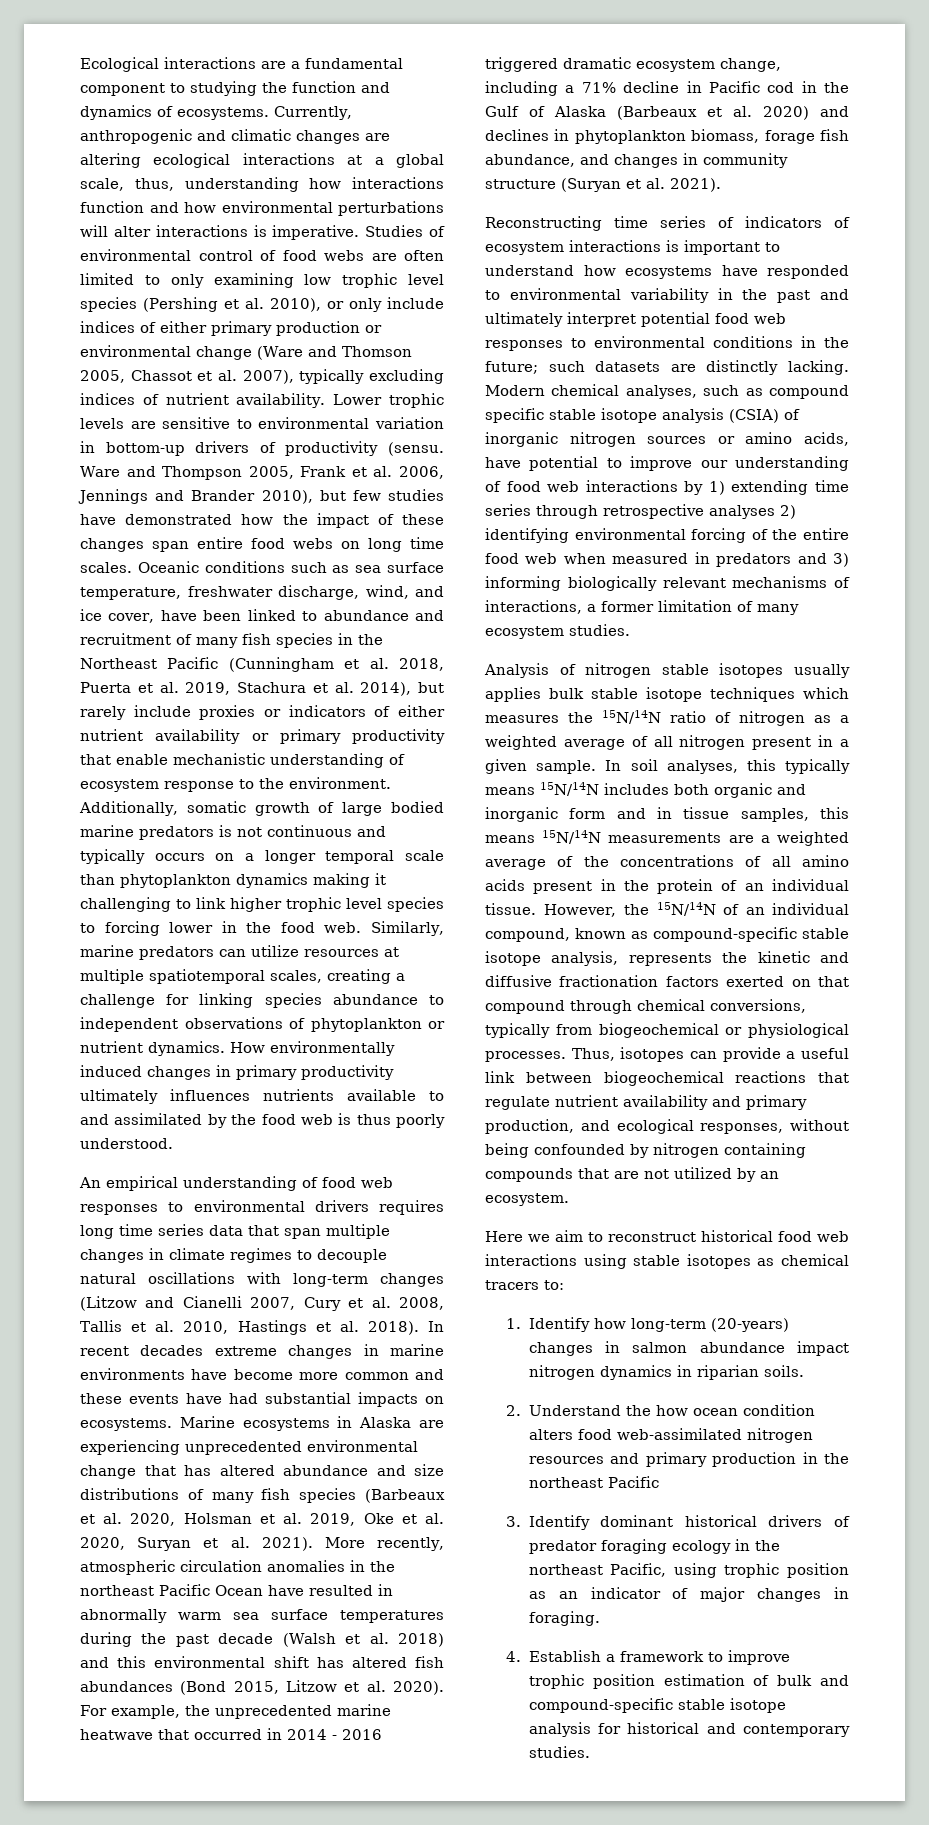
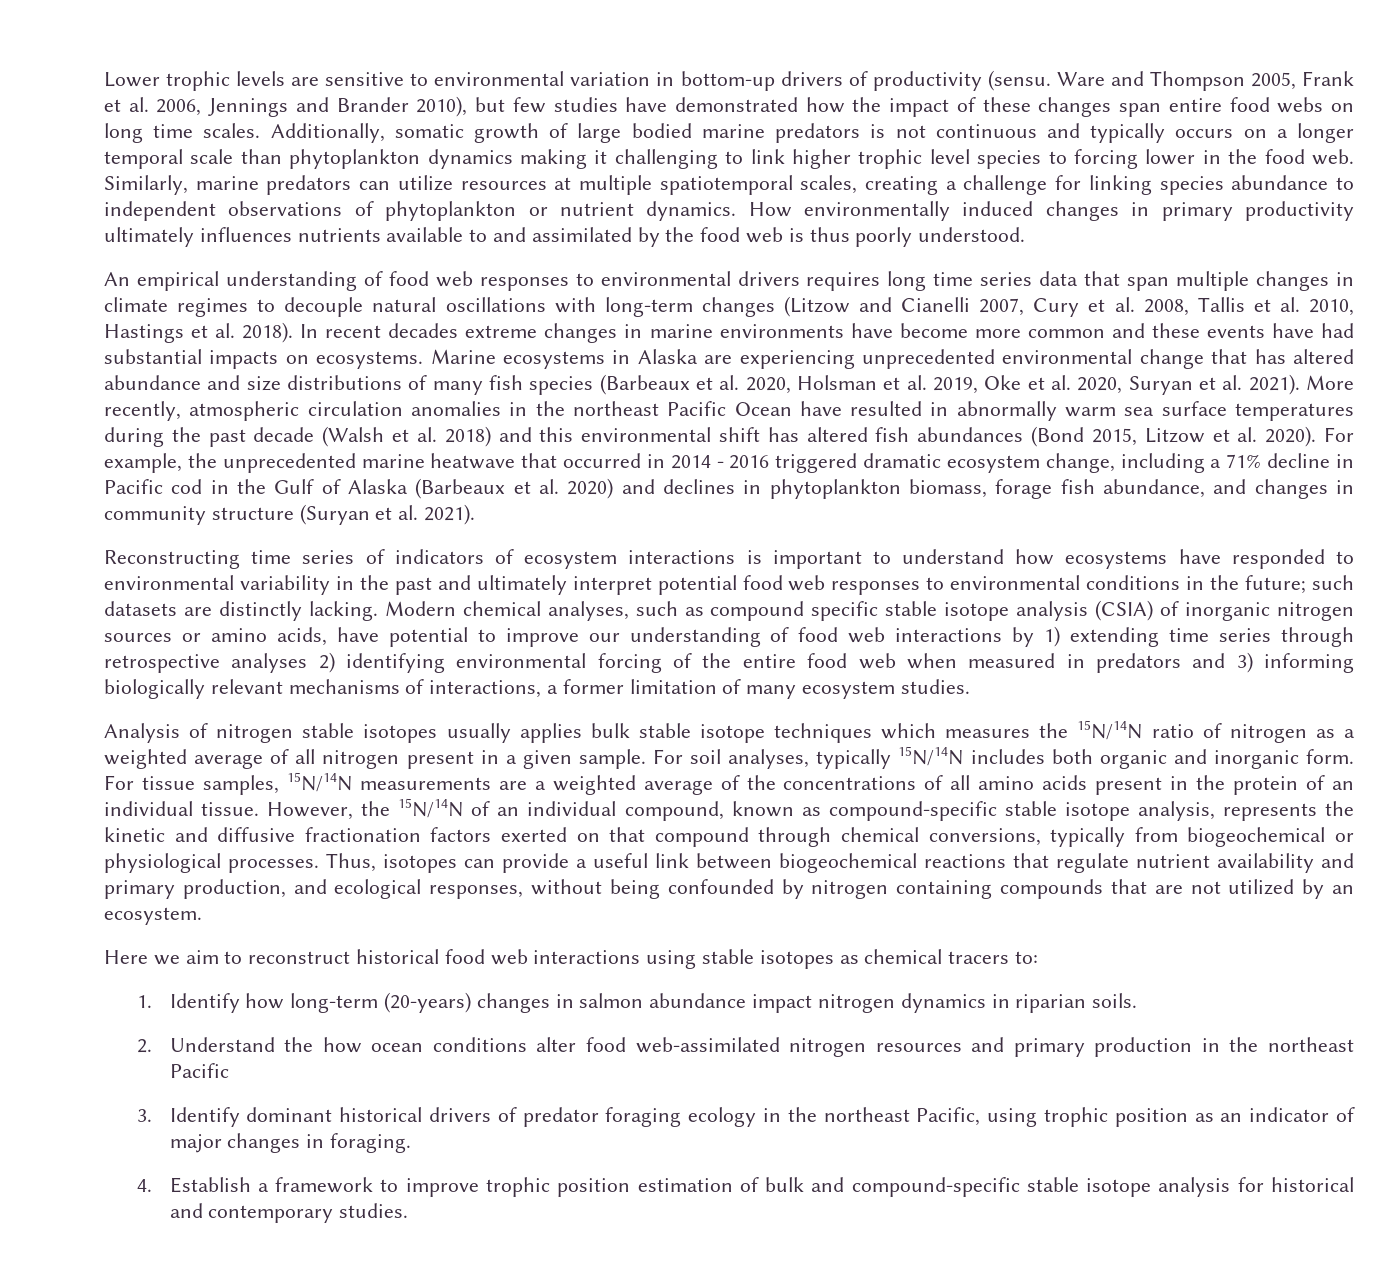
[80,57,403,72] [80,81,390,96] [80,105,352,120] [80,129,390,144] [80,153,444,168] [80,177,444,192] [80,201,444,216] [80,225,445,240] [80,249,444,261] [80,273,444,288] [80,297,444,312] [80,321,382,336] [80,345,412,360] [80,369,444,384] [80,393,326,408] Ecological interactions are a fundamental component to studying the function and dynamics of ecosystems. Currently, anthropogenic and climatic changes are altering ecological interactions at a global scale, thus, understanding how interactions function and how environmental perturbations will alter interactions is imperative. Studies of environmental control of food webs are often limited to only examining low trophic level species (Pershing et al. 2010), or only include indices of either primary production or environmental change (Ware and Thomson 2005, Chassot et al. 2007), typically excluding indices of nutrient availability. -> (104, 79) none
[137,561,444,573] [80,585,444,600] [80,609,444,623] [80,633,383,648] [80,657,444,672] [80,682,444,696] [80,705,445,720] [80,729,445,744] [80,753,405,768] [80,777,391,792] Oceanic conditions such as sea surface temperature, freshwater discharge, wind, and ice cover, have been linked to abundance and recruitment of many fish species in the Northeast Pacific (Cunningham et al. 2018, Puerta et al. 2019, Stachura et al. 2014), but rarely include proxies or indicators of either nutrient availability or primary productivity that enable mechanistic understanding of ecosystem response to the environment. -> (261, 130) none
[605,760,622,771] In -> [653,749,684,764] For
[746,759,850,774] [485,787,535,795] this typically means -> [816,749,892,769] typically
[569,807,849,822] [485,835,535,843] form and in tissue samples, this means -> [1306,749,1354,764] [104,775,279,795] form. For tissue samples,
[742,1404,815,1416] [528,1429,573,1440] condition alters -> [432,1037,577,1052] conditions alter

